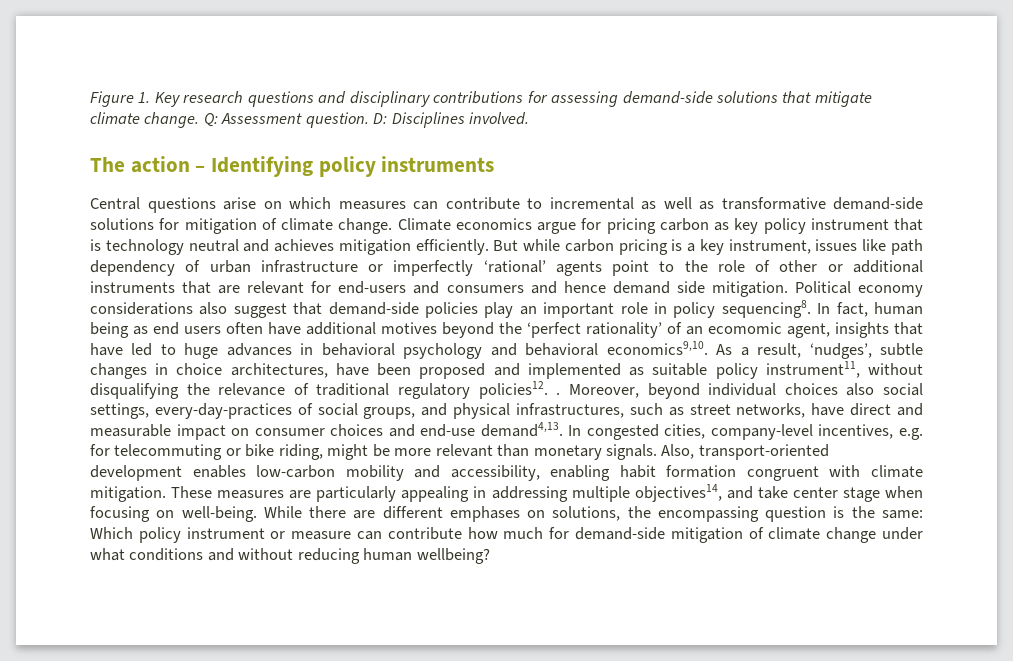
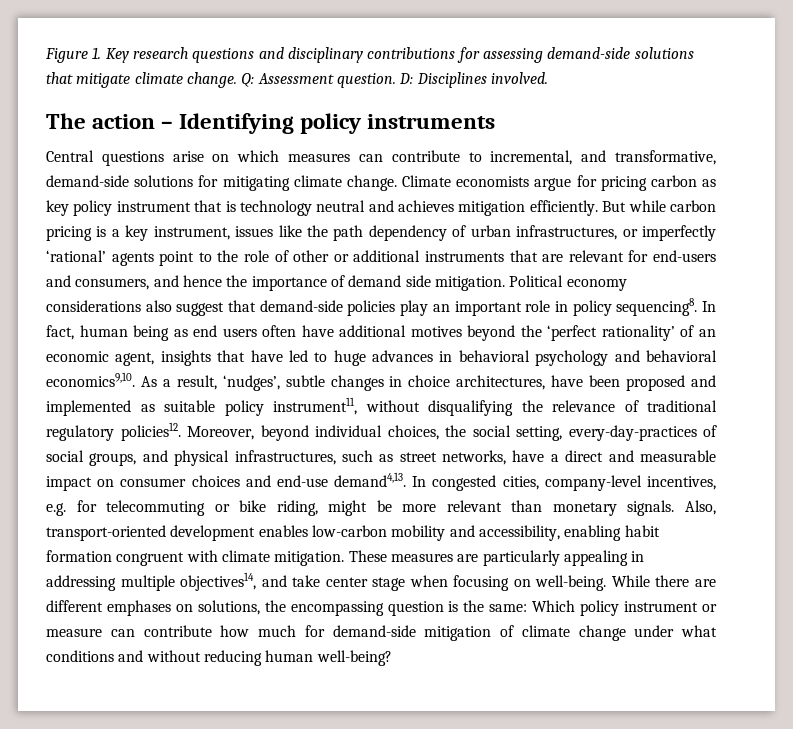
[549,197,826,210] incremental as well as transformative -> [490,150,716,165] incremental, and transformative,
[184,218,277,234] mitigation of -> [222,176,290,191] mitigating
[455,218,532,230] economics -> [456,176,530,187] economists
(887, 245) none -> [307,225,328,237] the
[260,260,358,273] infrastructure -> [516,225,618,240] infrastructures,
[446,285,524,293] consumers -> [75,278,150,290] consumers,
(606, 287) none -> [226,275,345,291] the importance of
[708,322,782,334] ecomomic -> [46,351,109,362] economic
[556,392,561,395] . -> (181, 431) none
[784,383,924,396] [90,403,149,419] choices also social settings, -> [387,425,562,441] choices, the social setting,
(845, 409) none -> [550,454,559,462] a
[416,548,490,564] wellbeing? -> [316,650,392,666] well-being?

